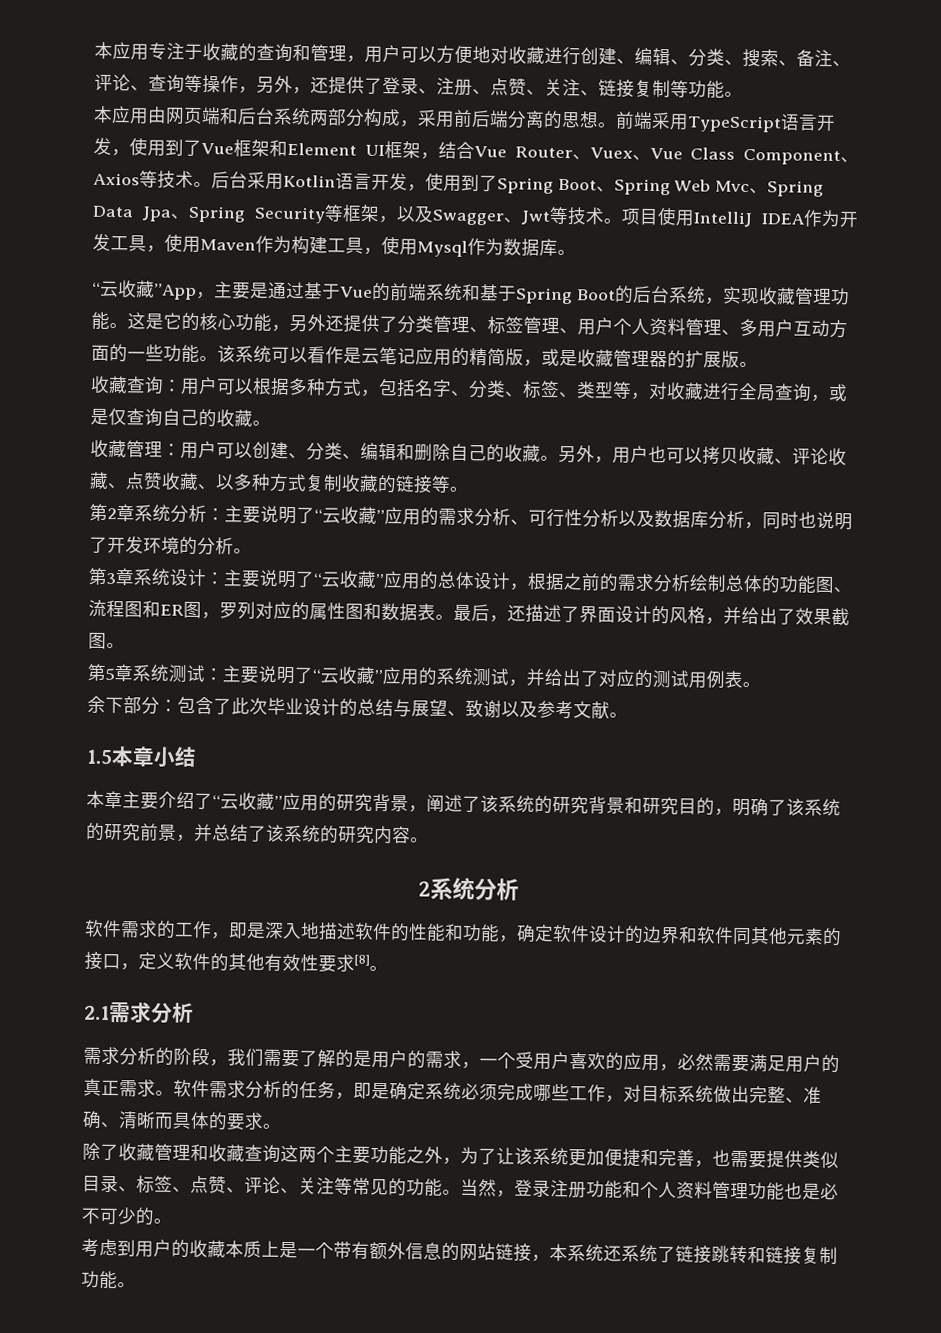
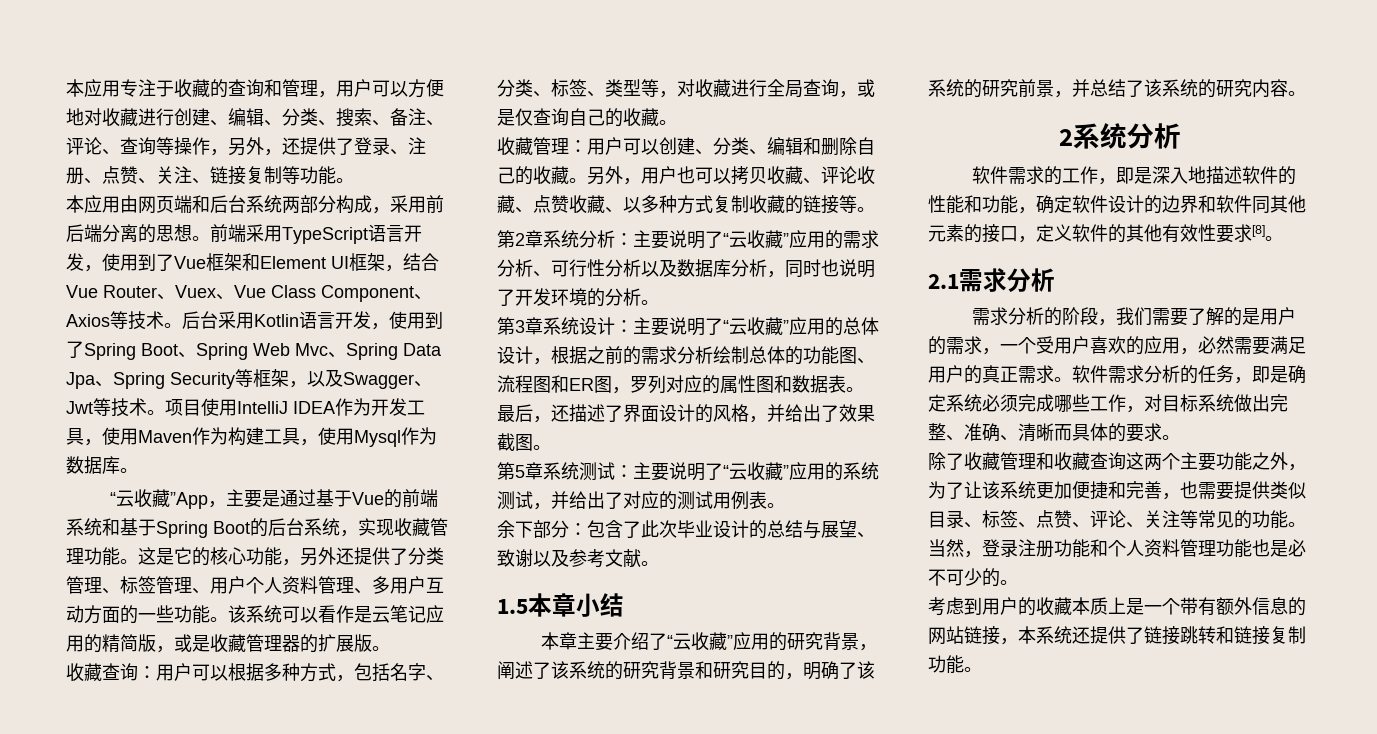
[621,1244,658,1263] 系统 -> [1090,626,1126,644] 提供

